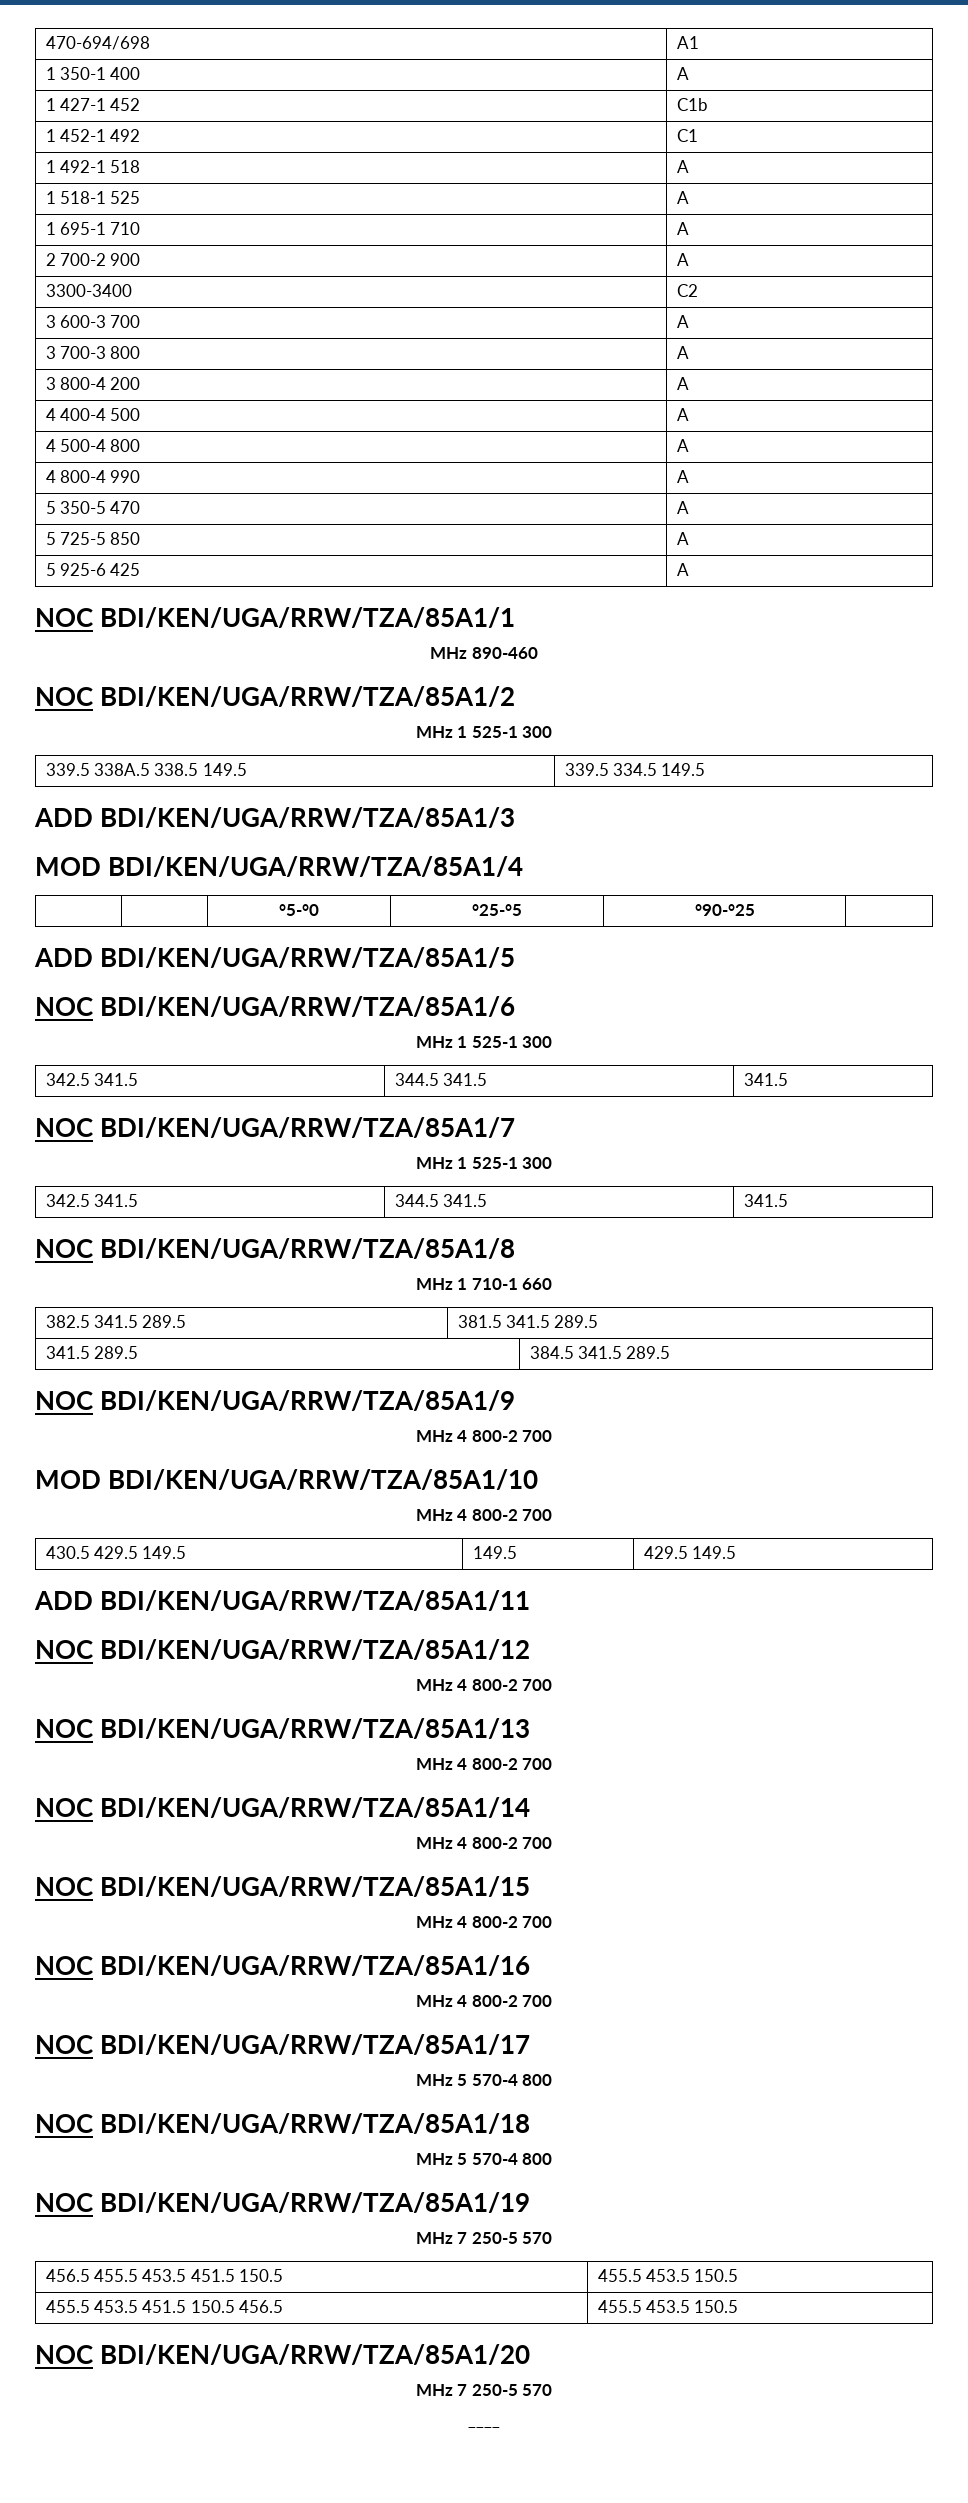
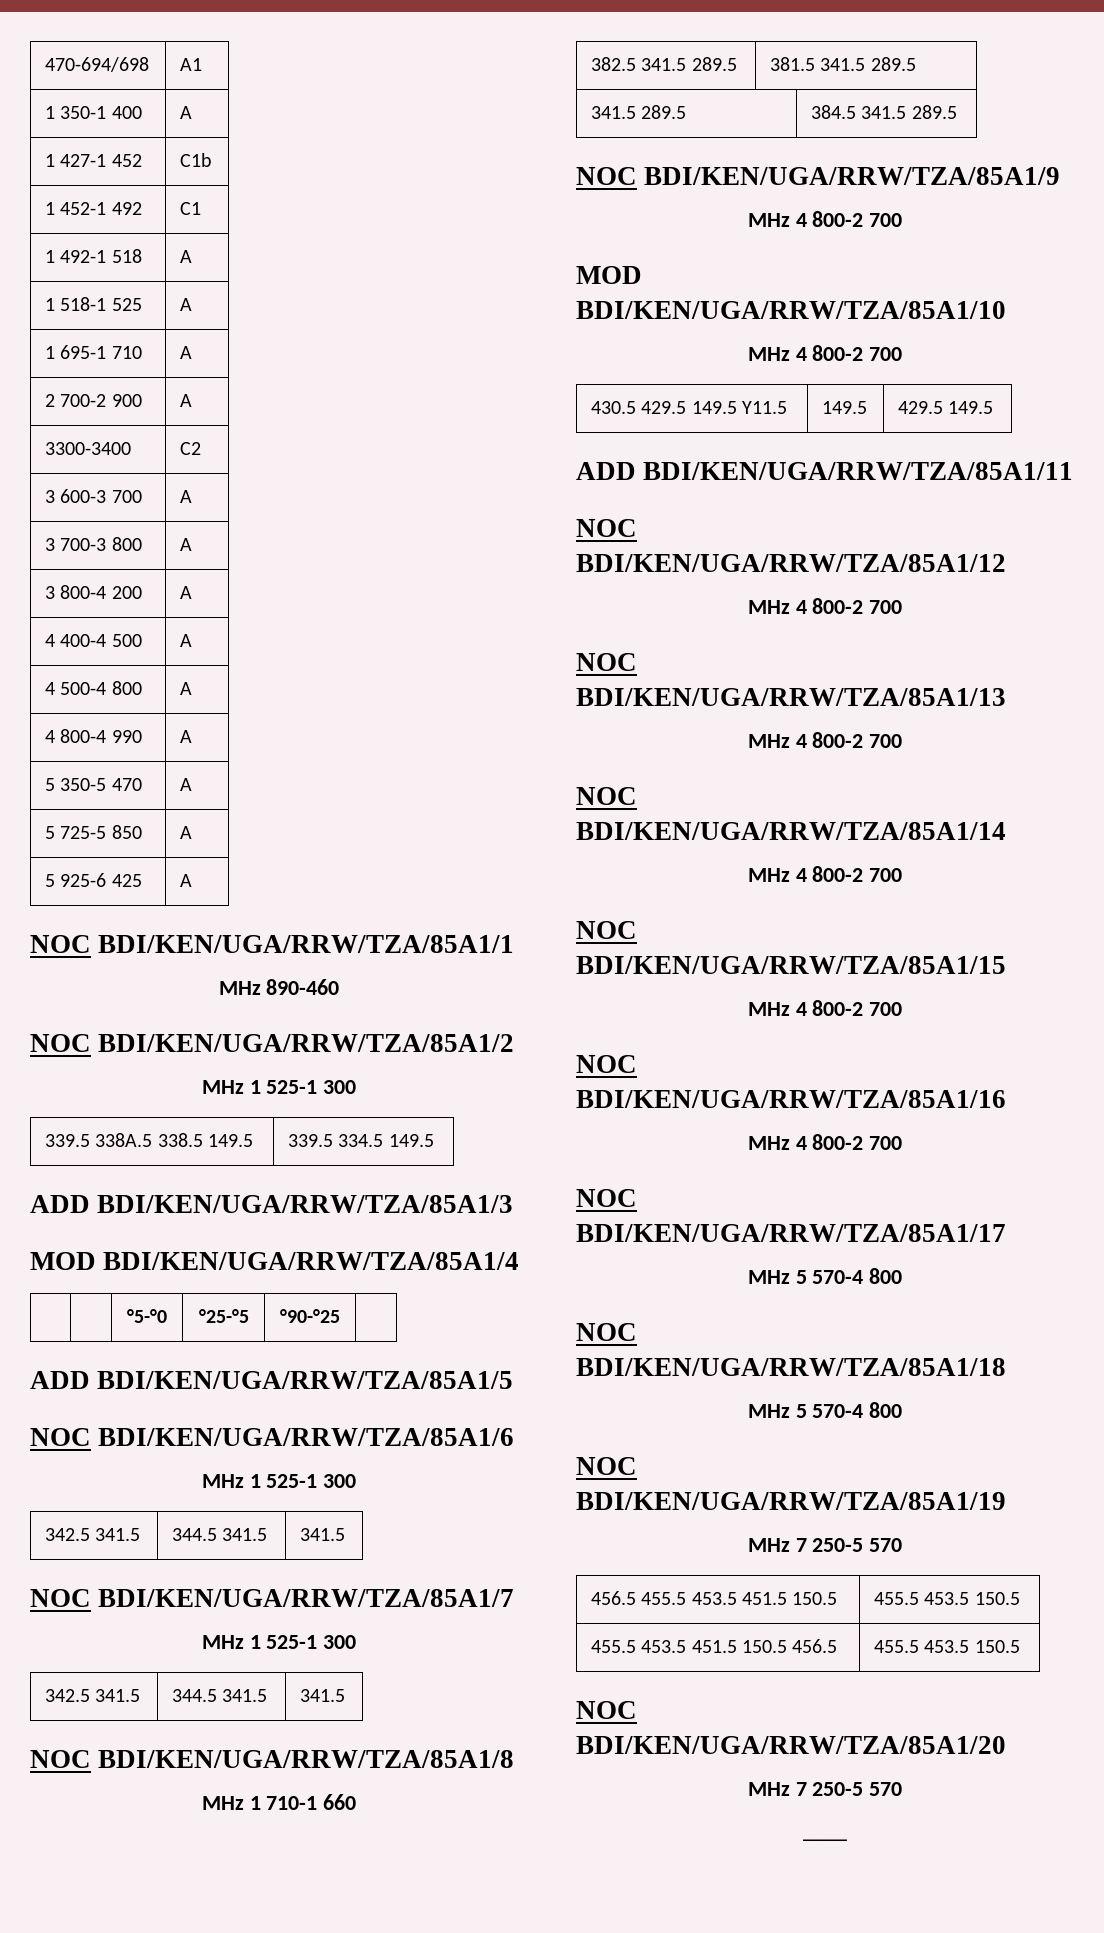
(187, 1552) none -> [741,401,787,414] Y11.5

